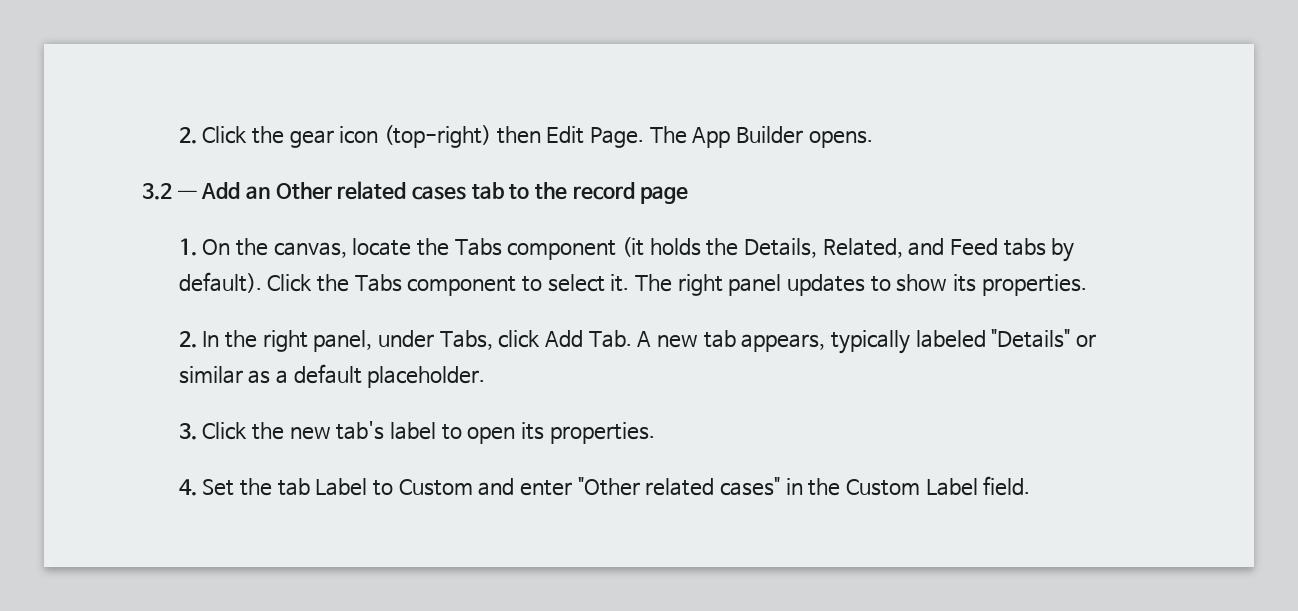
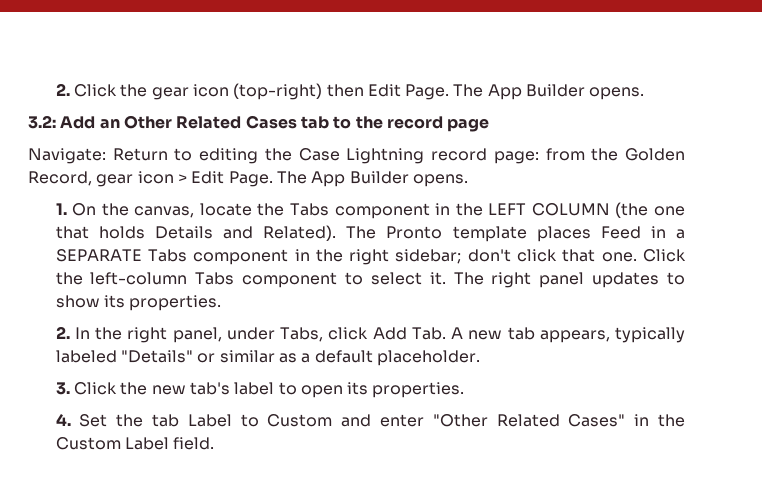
[142,183,197,200] 3.2 — -> [28,115,56,129] 3.2:
[337,181,466,200] related cases -> [176,115,297,129] Related Cases
(689, 195) none -> [28,148,686,164] [28,171,468,187] // Navigate: Return to editing the Case Lightning record page: from the Golden Record, gear icon > Edit Page. The App Builder opens.
[622,237,1075,262] [178,272,350,293] (it holds the Details, Related, and Feed tabs by default). Click the -> [435,202,685,218] [55,225,686,242] [55,249,686,265] [55,272,188,285] in the LEFT COLUMN (the one that holds Details and Related). The Pronto template places Feed in a SEPARATE Tabs component in the right sidebar; don't click that one. Click the left-column
[645,477,781,496] related cases" -> [496,414,626,427] Related Cases"

